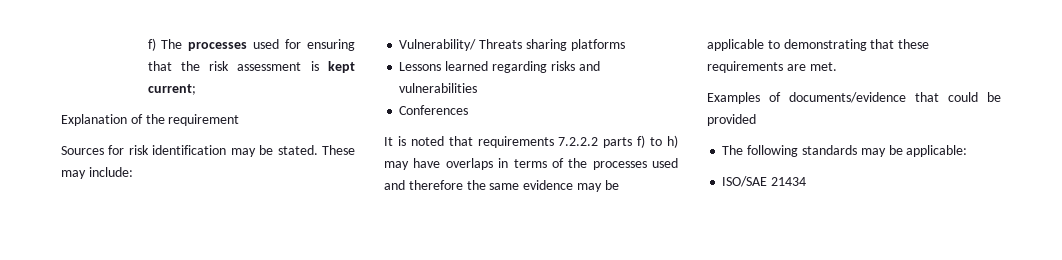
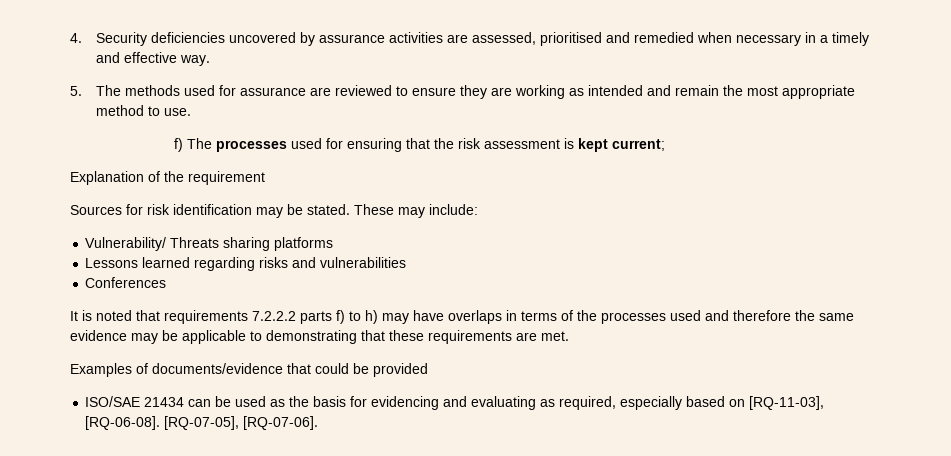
(147, 44) none -> [70,32,870,46] [96,52,211,66] [70,85,856,99] [96,105,192,116] 4. Security deficiencies uncovered by assurance activities are assessed, prioritised and remedied when necessary in a timely and effective way. // 5. The methods used for assurance are reviewed to ensure they are working as intended and remain the most appropriate method to use. //
[722,145,968,157] [722,176,807,187] The following standards may be applicable: // ISO/SAE 21434 -> [85,396,825,410] [85,416,319,430] ISO/SAE 21434 can be used as the basis for evidencing and evaluating as required, especially based on [RQ-11-03], [RQ-06-08]. [RQ-07-05], [RQ-07-06].

